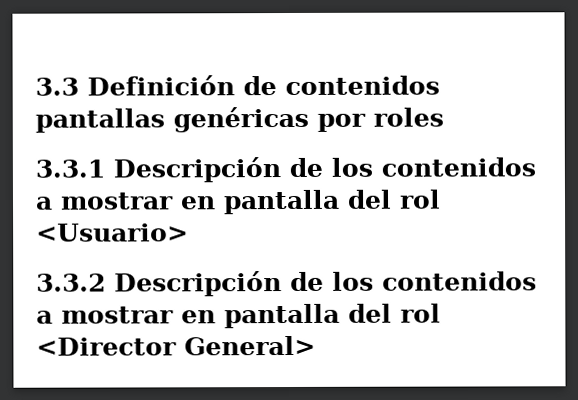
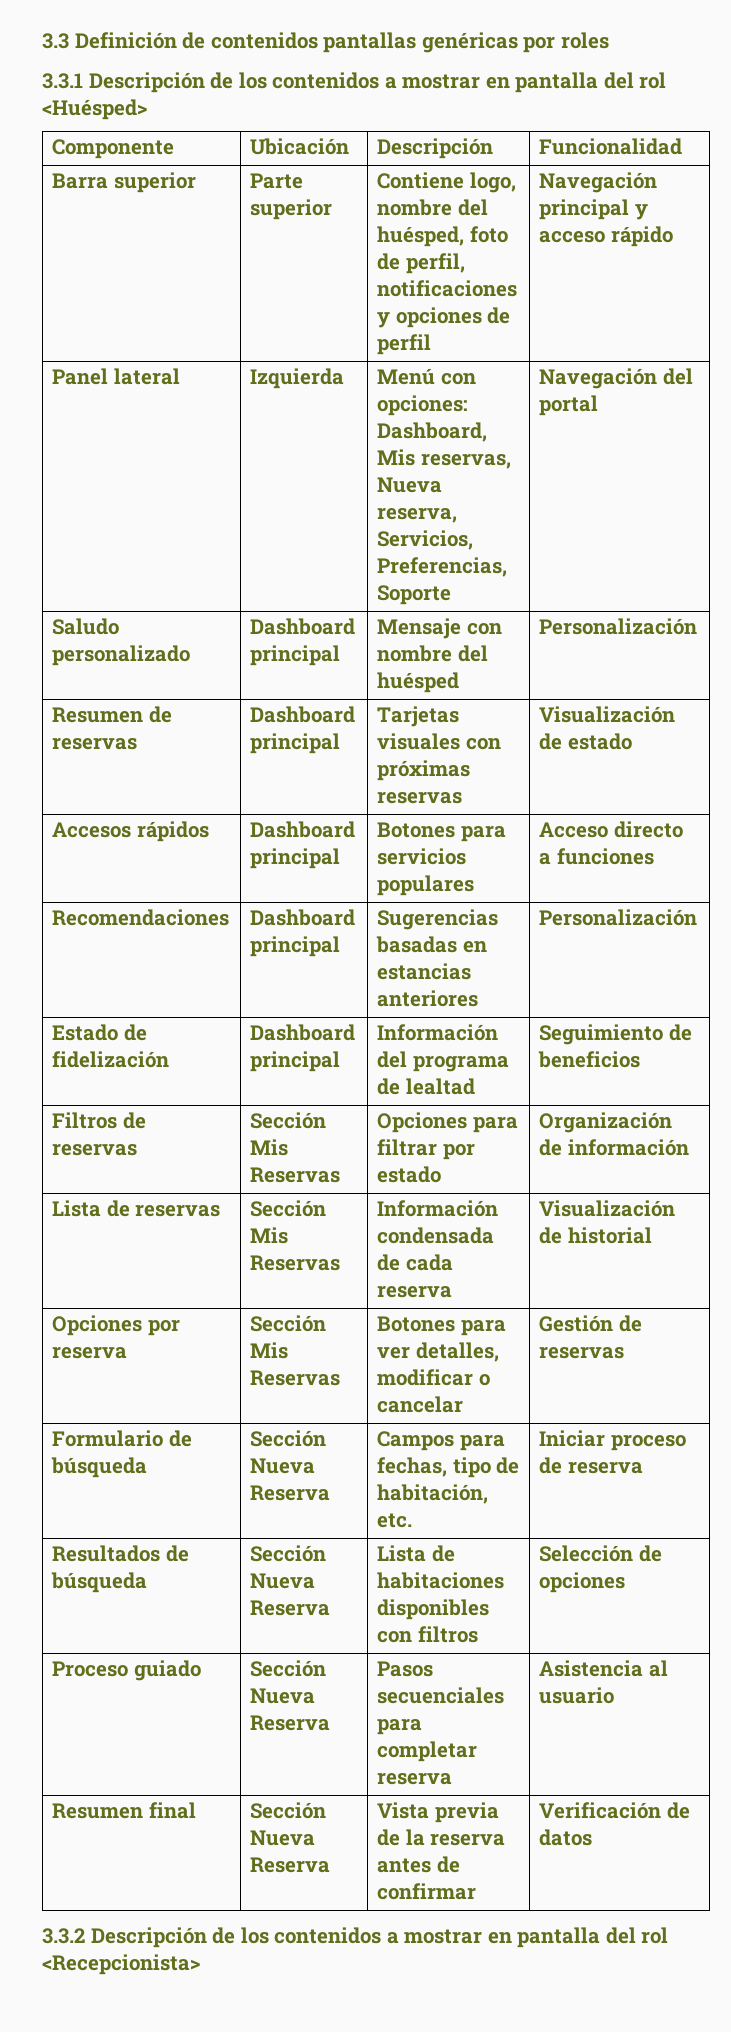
[36,223,189,242] <Usuario> -> [42,99,147,120] [52,139,175,159] [250,138,350,155] [377,138,494,159] [539,138,683,155] [52,172,196,193] [250,173,304,189] [250,199,333,220] [377,172,516,193] [377,199,488,216] [377,226,508,247] [377,253,465,274] [377,280,518,297] [377,307,511,328] [377,334,432,355] [539,172,658,193] [539,199,648,220] [539,226,673,247] [52,368,180,385] [250,368,345,389] [377,368,476,385] [377,395,469,416] [377,422,488,442] [377,449,511,469] [377,477,443,493] [377,507,458,523] [377,530,474,550] [377,557,508,577] [377,585,452,605] [539,368,693,389] [539,395,599,416] [52,618,120,635] [52,645,191,666] [250,618,356,635] [250,645,341,666] [377,618,502,639] [377,645,488,662] [377,672,460,693] [539,618,698,635] [52,706,172,723] [52,737,138,750] [250,706,356,723] [250,733,341,754] [377,706,460,727] [377,733,501,750] [377,760,471,781] [377,791,463,804] [539,706,676,723] [539,733,632,750] [52,821,209,842] [250,821,356,838] [250,848,341,869] [377,822,506,842] [377,848,467,865] [377,875,475,896] [539,821,683,838] [539,848,654,865] [52,909,230,926] [250,909,356,926] [250,936,341,957] [377,909,499,930] [376,936,487,953] [377,963,472,980] [377,990,479,1007] [539,909,698,926] [52,1024,147,1041] [52,1051,170,1068] [250,1024,356,1041] [250,1051,341,1072] [377,1024,499,1041] [377,1051,509,1072] [377,1078,475,1095] [539,1024,692,1045] [538,1051,641,1068] [52,1112,146,1129] [52,1143,138,1156] [250,1112,327,1129] [250,1139,289,1156] [250,1167,341,1183] [377,1112,518,1133] [377,1139,475,1160] [377,1166,442,1183] [539,1112,673,1133] [539,1139,689,1156] [52,1200,221,1217] [250,1200,327,1217] [250,1227,289,1244] [250,1255,341,1271] [377,1200,499,1217] [377,1227,495,1244] [377,1254,453,1271] [377,1285,453,1298] [539,1200,676,1217] [539,1227,652,1244] [52,1315,180,1336] [52,1346,128,1359] [250,1315,327,1332] [250,1342,289,1359] [250,1370,341,1386] [377,1316,506,1336] [377,1342,499,1362] [377,1369,490,1386] [377,1396,464,1413] [539,1315,642,1332] [539,1346,625,1359] [52,1430,192,1447] [51,1457,148,1478] [250,1430,327,1447] [250,1458,316,1474] [250,1485,331,1501] [377,1431,505,1451] [377,1457,520,1478] [377,1484,489,1504] [377,1513,413,1528] [539,1430,686,1451] [539,1457,643,1474] [52,1545,189,1562] [51,1572,148,1593] [250,1545,327,1562] [250,1573,316,1589] [250,1600,331,1616] [377,1545,455,1562] [377,1572,505,1589] [377,1599,490,1620] [377,1626,478,1643] [539,1545,662,1562] [539,1572,626,1593] [52,1660,201,1681] [250,1660,327,1677] [250,1688,316,1704] [250,1715,331,1731] [377,1661,434,1677] [377,1687,505,1704] [377,1718,423,1735] [377,1741,478,1762] [377,1772,453,1785] [539,1660,668,1677] [539,1687,615,1704] [52,1802,196,1819] [250,1802,327,1819] [250,1830,316,1846] [250,1857,331,1873] [377,1802,499,1823] [377,1829,506,1846] [377,1856,460,1873] [377,1883,477,1900] [539,1802,690,1819] [539,1829,593,1846] <Huésped> // Componente | Ubicación | Descripción | Funcionalidad // Barra superior | Parte superior | Contiene logo, nombre del huésped, foto de perfil, notificaciones y opciones de perfil | Navegación principal y acceso rápido // Panel lateral | Izquierda | Menú con opciones: Dashboard, Mis reservas, Nueva reserva, Servicios, Preferencias, Soporte | Navegación del portal // Saludo personalizado | Dashboard principal | Mensaje con nombre del huésped | Personalización // Resumen de reservas | Dashboard principal | Tarjetas visuales con próximas reservas | Visualización de estado // Accesos rápidos | Dashboard principal | Botones para servicios populares | Acceso directo a funciones // Recomendaciones | Dashboard principal | Sugerencias basadas en estancias anteriores | Personalización // Estado de fidelización | Dashboard principal | Información del programa de lealtad | Seguimiento de beneficios // Filtros de reservas | Sección Mis Reservas | Opciones para filtrar por estado | Organización de información // Lista de reservas | Sección Mis Reservas | Información condensada de cada reserva | Visualización de historial // Opciones por reserva | Sección Mis Reservas | Botones para ver detalles, modificar o cancelar | Gestión de reservas // Formulario de búsqueda | Sección Nueva Reserva | Campos para fechas, tipo de habitación, etc. | Iniciar proceso de reserva // Resultados de búsqueda | Sección Nueva Reserva | Lista de habitaciones disponibles con filtros | Selección de opciones // Proceso guiado | Sección Nueva Reserva | Pasos secuenciales para completar reserva | Asistencia al usuario // Resumen final | Sección Nueva Reserva | Vista previa de la reserva antes de confirmar | Verificación de datos
[36,335,316,356] <Director General> -> [42,1954,200,1975] <Recepcionista>

